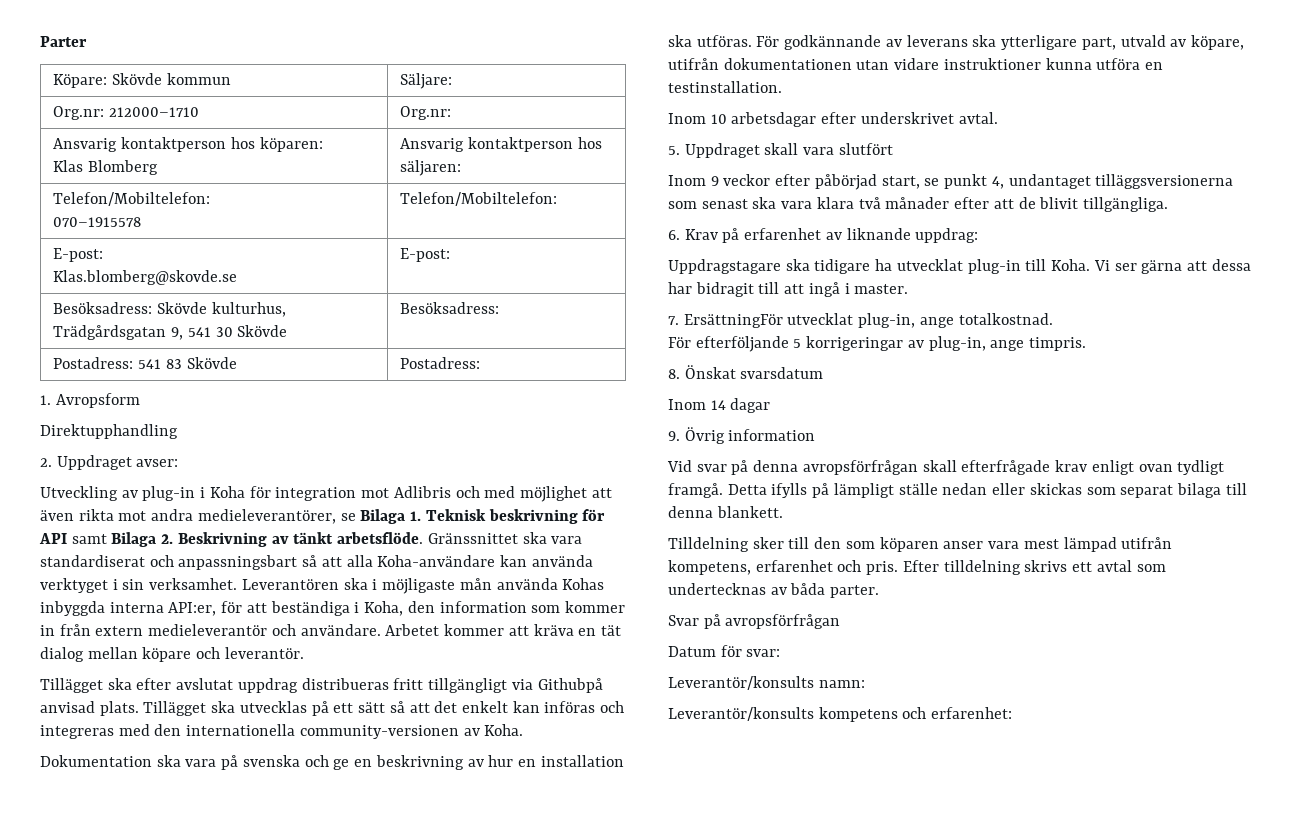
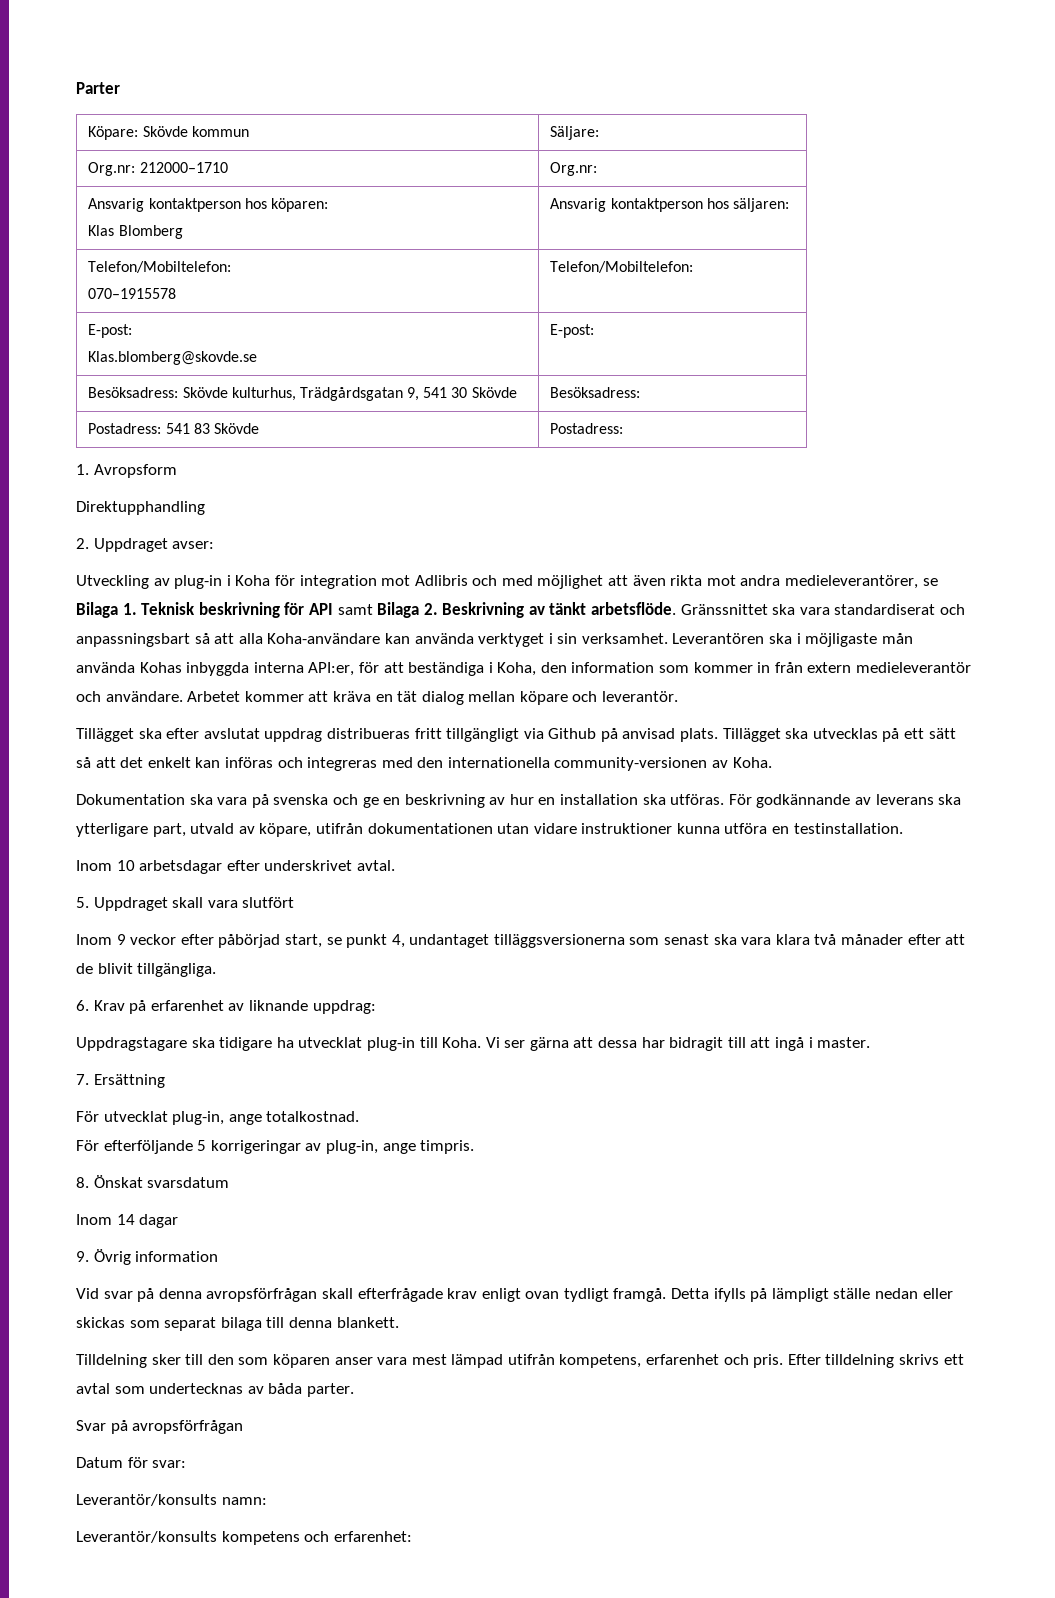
[537,678,603,693] Githubpå -> [548,728,618,742] Github på
[683,314,783,328] ErsättningFör -> [93,1074,165,1088] [76,1111,99,1122] Ersättning // För

